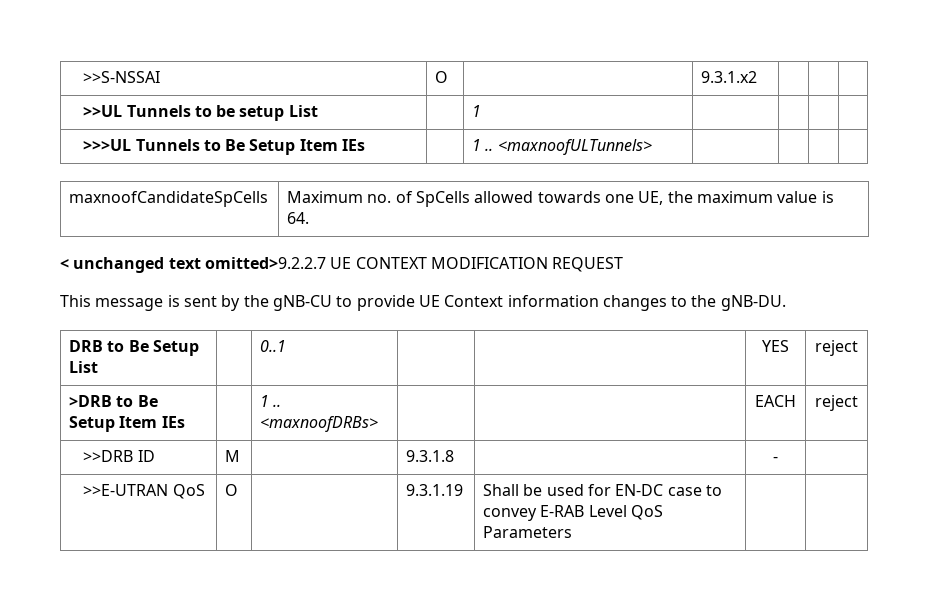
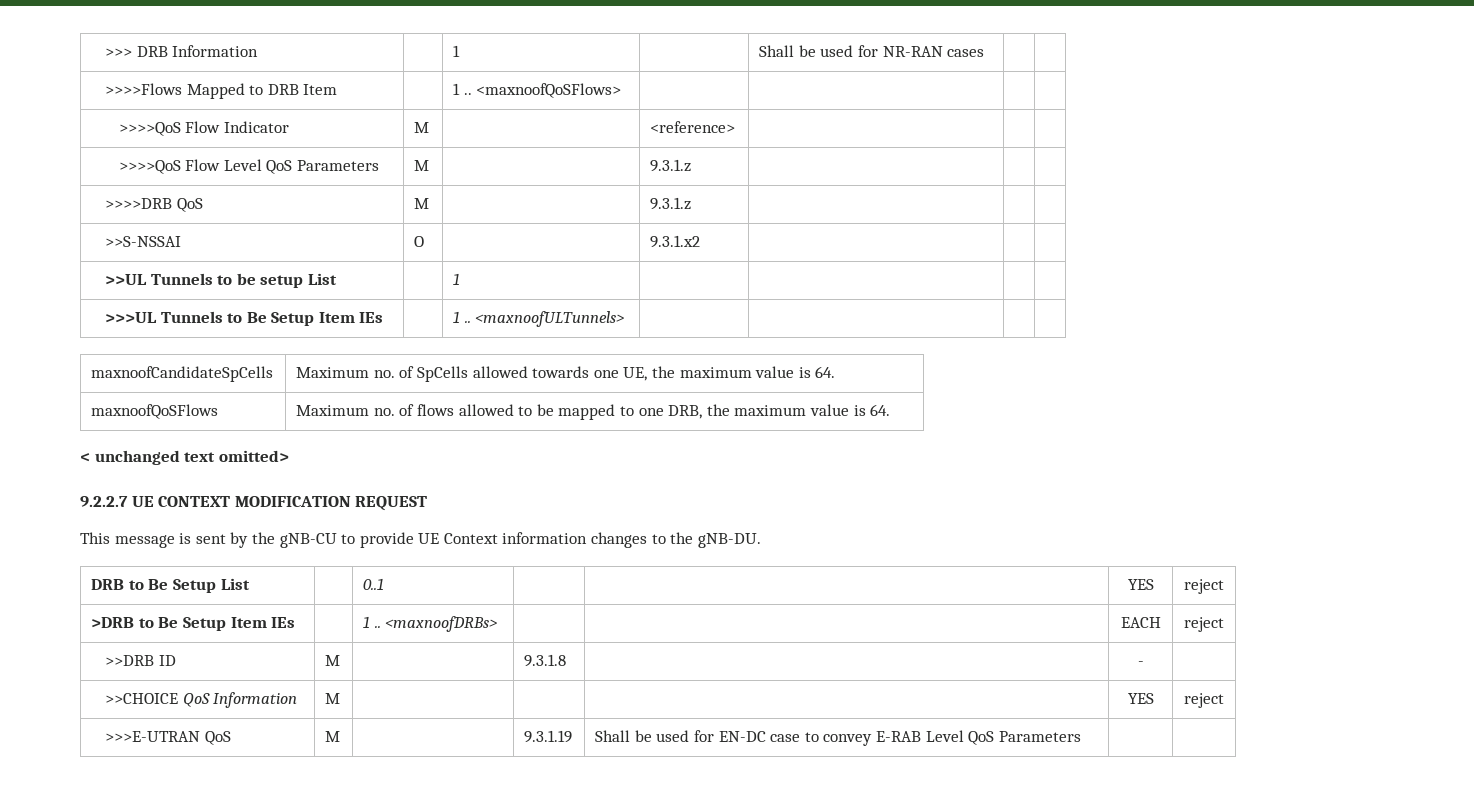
(83, 77) none -> [104,45,259,57] [453,45,461,57] [759,45,985,57] [104,83,338,99] [453,83,622,98] [118,121,289,136] [414,122,430,133] [650,121,736,133] [118,159,379,174] [414,160,430,171] [650,159,692,172] [104,198,203,212] [414,198,430,209] [650,197,692,210] >>> DRB Information | | 1 | | Shall be used for NR-RAN cases | | // >>>>Flows Mapped to DRB Item | | 1 .. <maxnoofQoSFlows> | | | | // >>>>QoS Flow Indicator | M | | <reference> | | | // >>>>QoS Flow Level QoS Parameters | M | | 9.3.1.z | | | // >>>>DRB QoS | M | | 9.3.1.z | | | //
(310, 218) none -> [91,404,219,419] [296,404,891,420] // maxnoofQoSFlows | Maximum no. of flows allowed to be mapped to one DRB, the maximum value is 64.
[204,257,326,269] omitted>9.2.2.7 -> [218,450,289,462] [80,496,128,507] omitted> // 9.2.2.7
[83,484,205,499] [225,484,239,496] >>E-UTRAN QoS | O -> [104,692,298,708] [325,693,341,704] [1127,693,1154,704] [1184,693,1224,708] [104,731,231,745] [325,731,341,742] >>CHOICE QoS Information | M | | | | YES | reject // >>>E-UTRAN QoS | M

